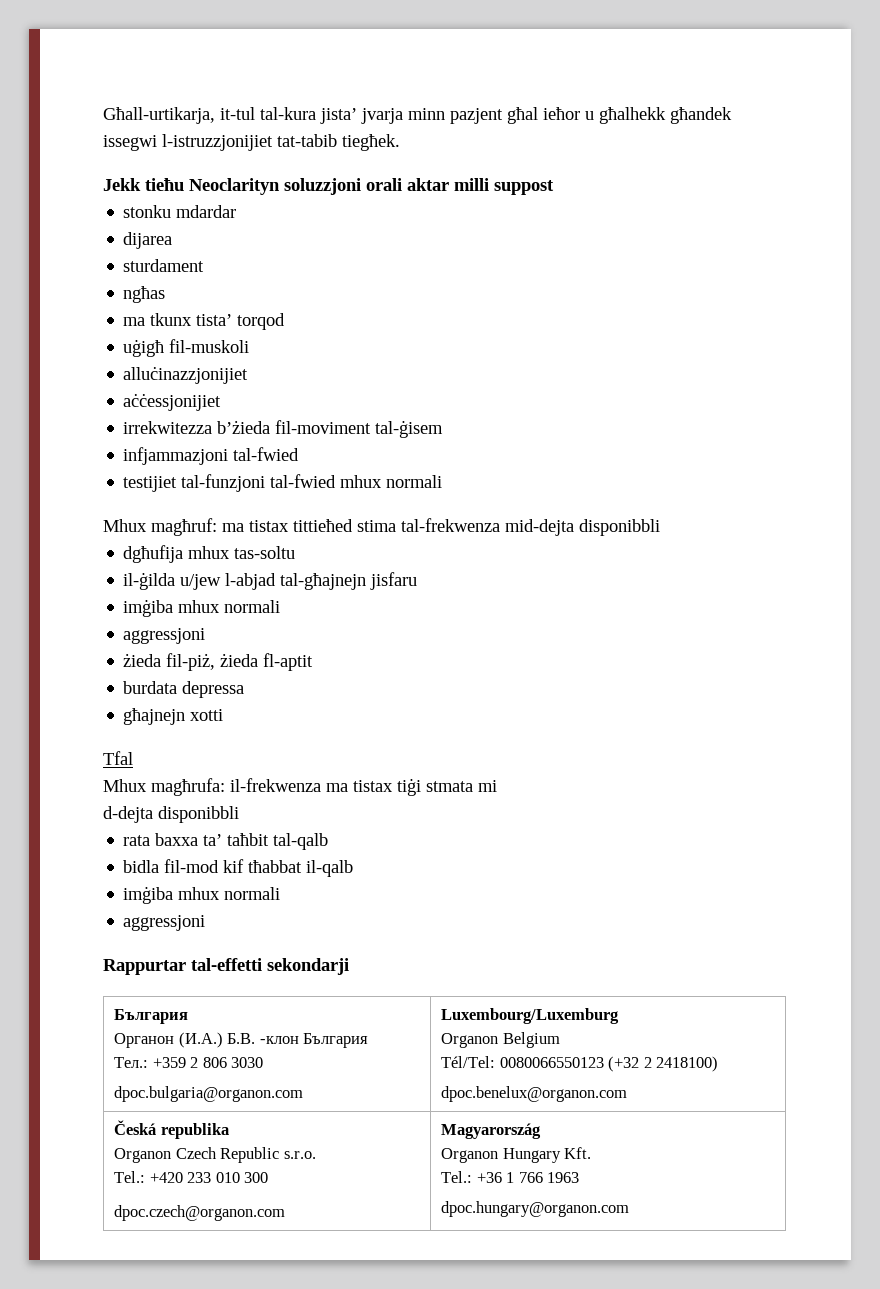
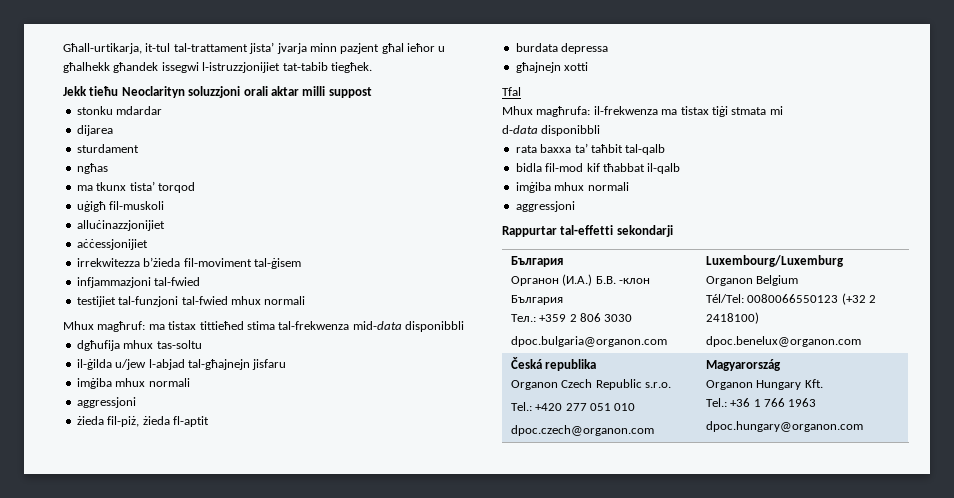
[260,107,316,120] tal-kura -> [173,43,248,52] tal-trattament
[505,519,574,536] mid-dejta -> [352,321,402,330] mid-data
[103,806,153,823] d-dejta -> [502,125,538,134] d-data
[187,1172,212,1183] 233 -> [565,403,611,411] 277 051
[244,1172,269,1183] 300 -> (636, 407) none

